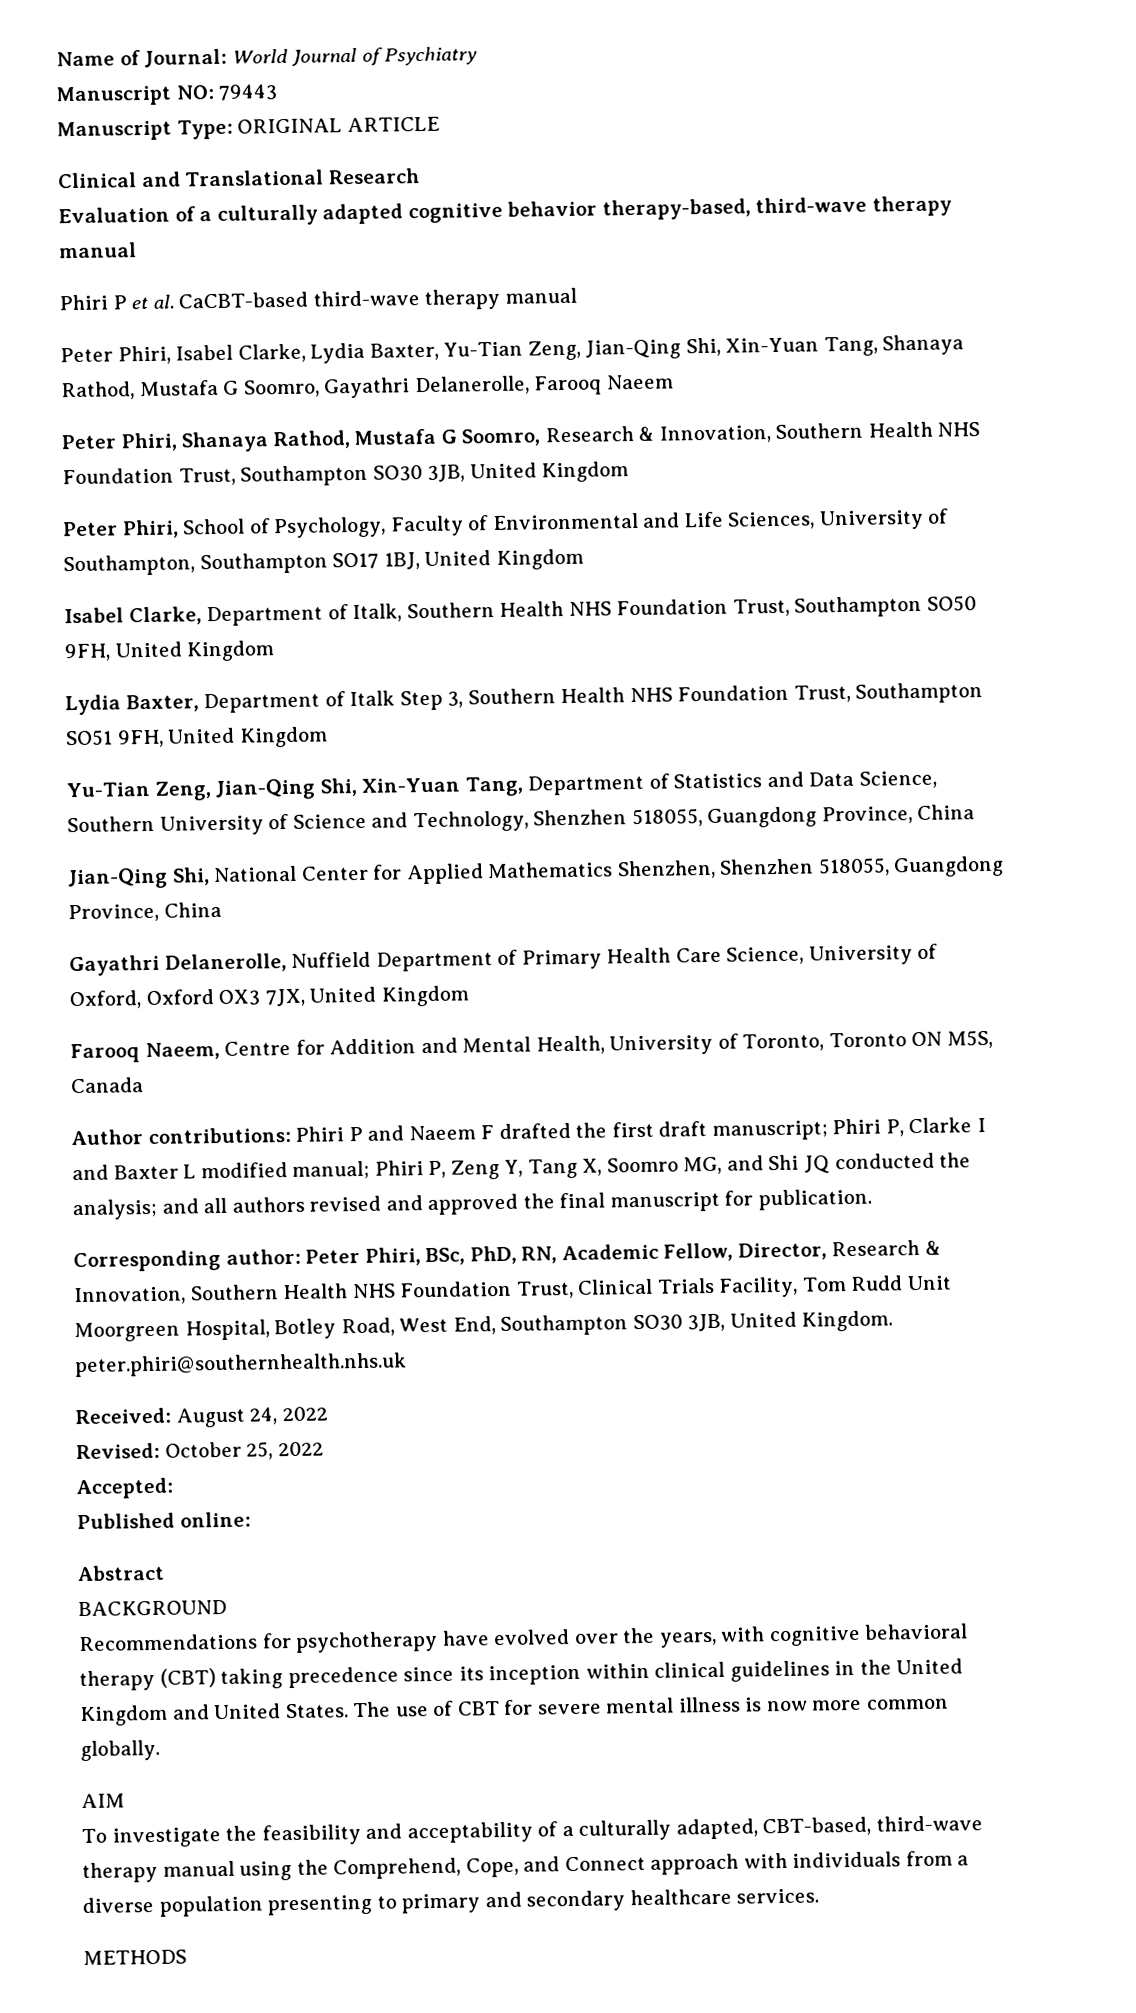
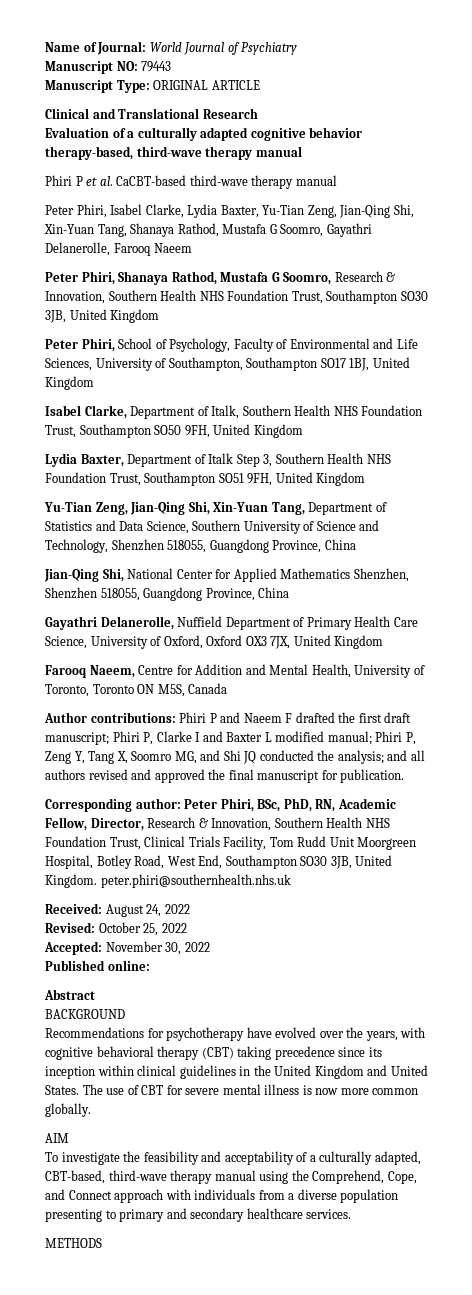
(173, 1488) none -> [105,941,210,955] November 30, 2022

